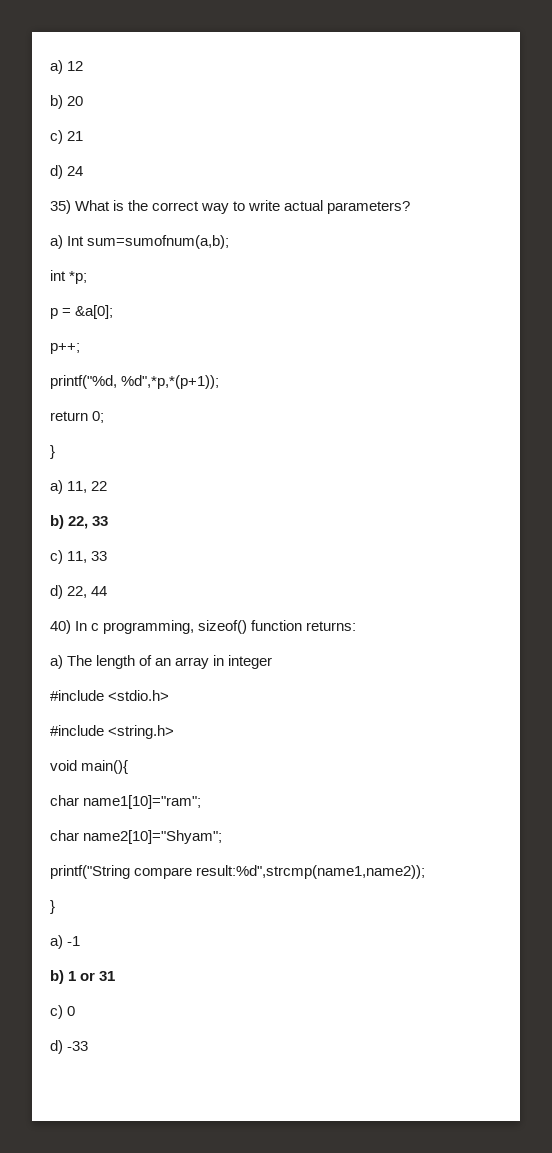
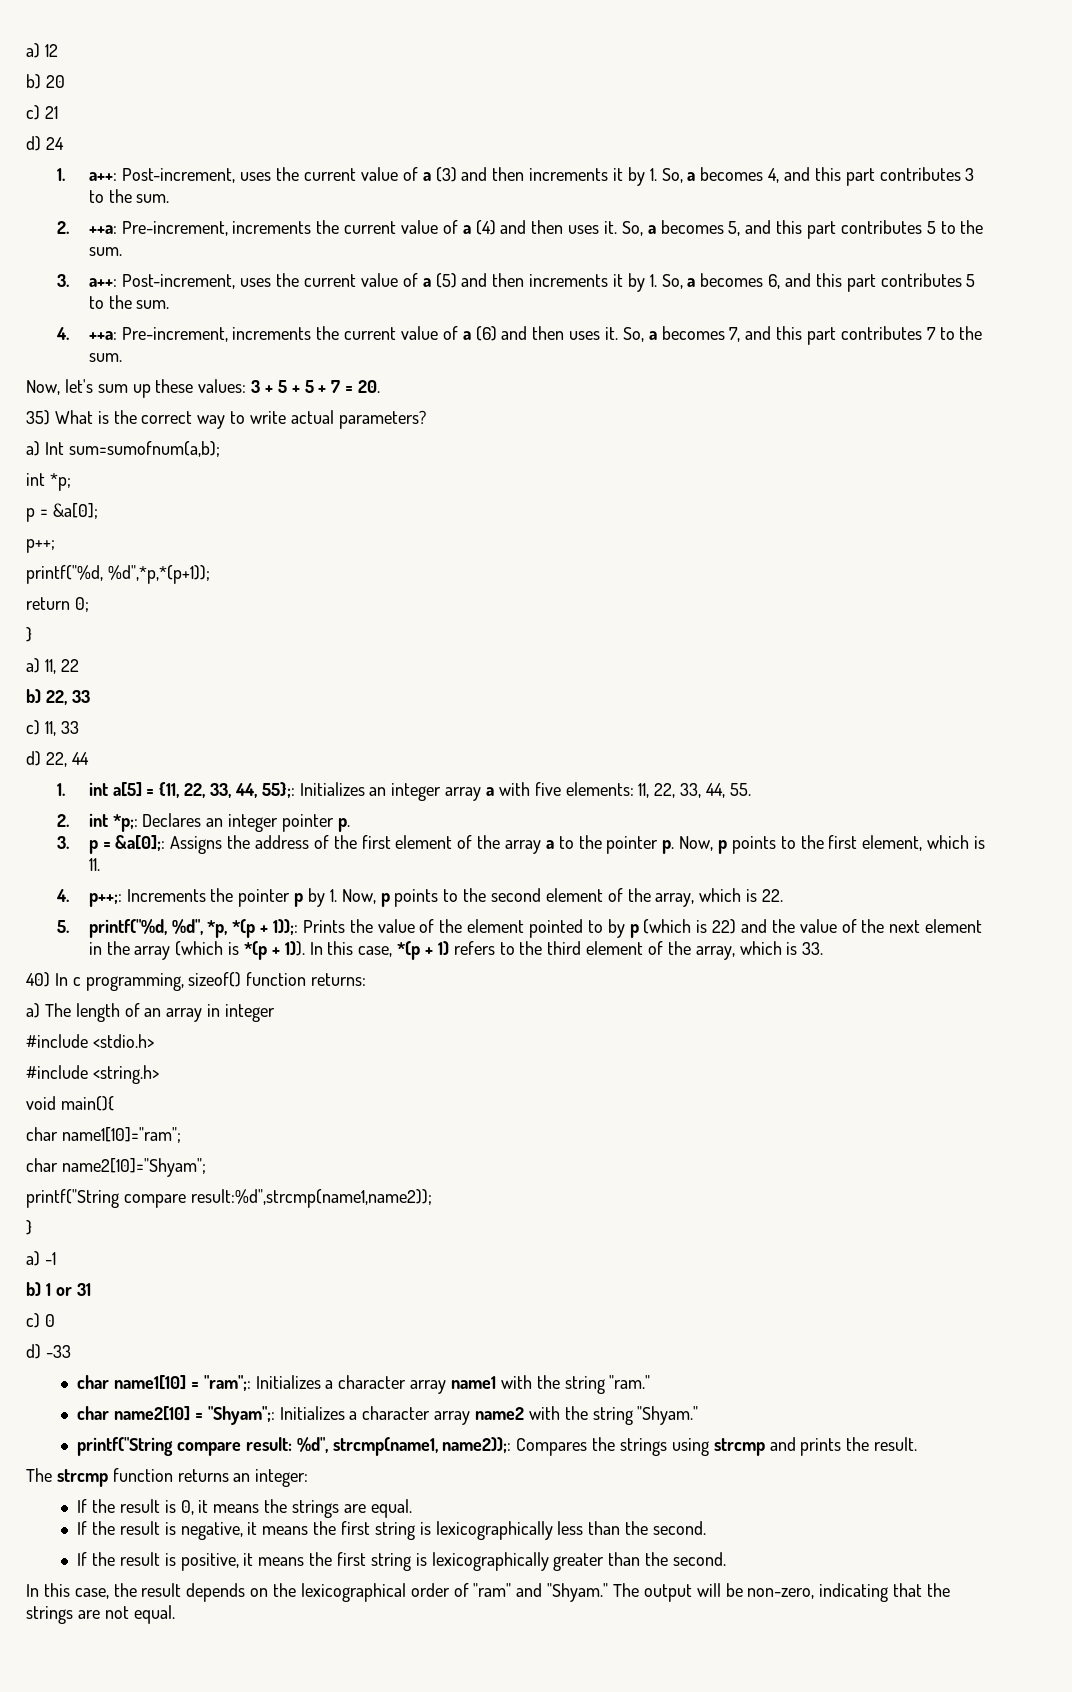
(84, 171) none -> [57,167,975,186] [88,189,170,203] [57,220,984,239] [88,247,122,256] [57,273,976,292] [88,295,170,309] [56,326,983,345] [88,353,122,362] [26,379,381,398] // 1. a++: Post-increment, uses the current value of a (3) and then increments it by 1. So, a becomes 4, and this part contributes 3 to the sum. // 2. ++a: Pre-increment, increments the current value of a (4) and then uses it. So, a becomes 5, and this part contributes 5 to the sum. // 3. a++: Post-increment, uses the current value of a (5) and then increments it by 1. So, a becomes 6, and this part contributes 5 to the sum. // 4. ++a: Pre-increment, increments the current value of a (6) and then uses it. So, a becomes 7, and this part contributes 7 to the sum. // Now, let's sum up these values: 3 + 5 + 5 + 7 = 20.
(108, 591) none -> [57,782,751,801] [57,813,350,832] [57,835,986,854] [88,858,100,871] [56,888,783,907] [57,919,983,938] [88,941,824,960] // 1. int a[5] = {11, 22, 33, 44, 55};: Initializes an integer array a with five elements: 11, 22, 33, 44, 55. // 2. int *p;: Declares an integer pointer p. // 3. p = &a[0];: Assigns the address of the first element of the array a to the pointer p. Now, p points to the first element, which is 11. // 4. p++;: Increments the pointer p by 1. Now, p points to the second element of the array, which is 22. // 5. printf("%d, %d", *p, *(p + 1));: Prints the value of the element pointed to by p (which is 22) and the value of the next element in the array (which is *(p + 1)). In this case, *(p + 1) refers to the third element of the array, which is 33.
(89, 1046) none -> [77,1375,651,1394] [77,1406,699,1425] [77,1437,918,1456] [26,1468,309,1487] [77,1499,412,1518] [77,1521,707,1540] [77,1552,727,1571] [26,1583,951,1602] [26,1605,175,1624] // char name1[10] = "ram";: Initializes a character array name1 with the string "ram." // char name2[10] = "Shyam";: Initializes a character array name2 with the string "Shyam." // printf("String compare result: %d", strcmp(name1, name2));: Compares the strings using strcmp and prints the result. // The strcmp function returns an integer: // If the result is 0, it means the strings are equal. // If the result is negative, it means the first string is lexicographically less than the second. // If the result is positive, it means the first string is lexicographically greater than the second. // In this case, the result depends on the lexicographical order of "ram" and "Shyam." The output will be non-zero, indicating that the strings are not equal.

